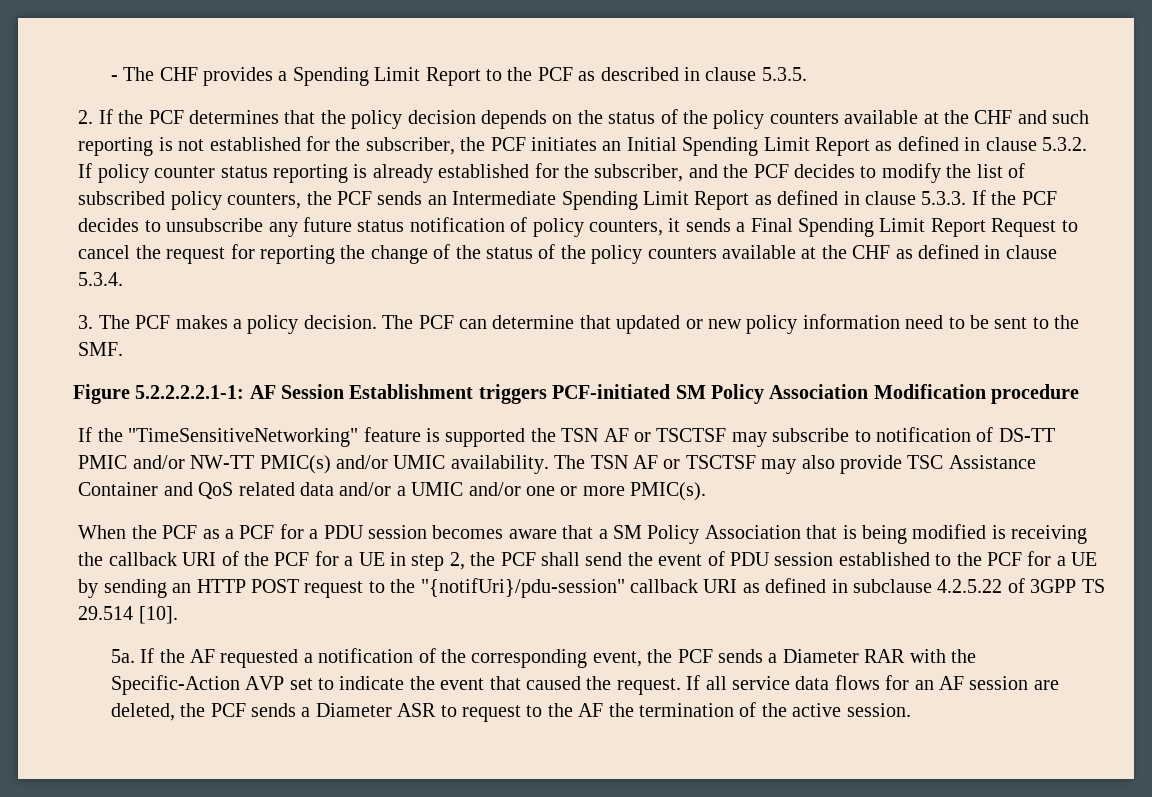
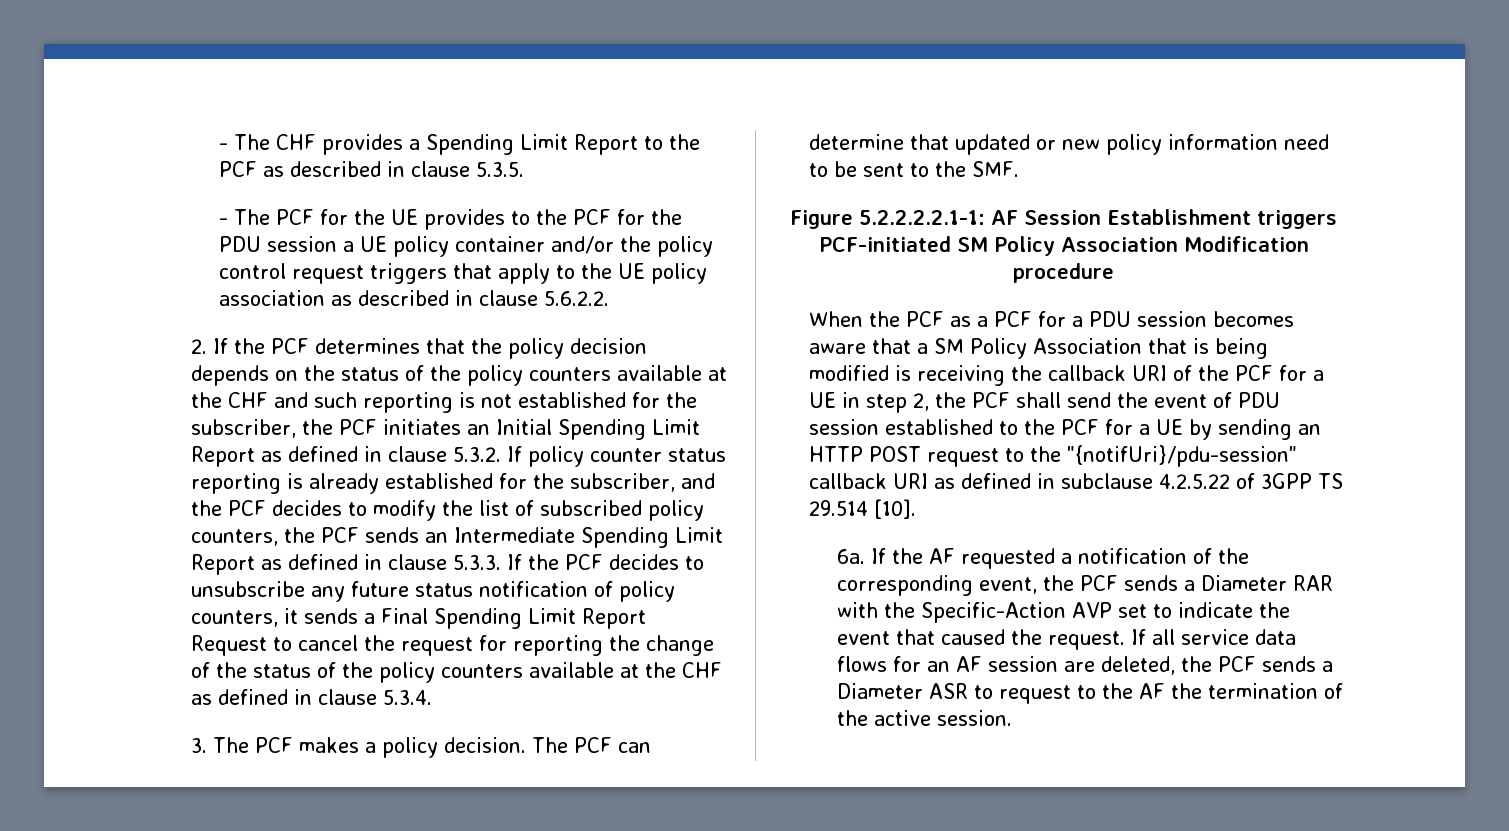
(807, 74) none -> [219,209,683,230] [219,236,714,257] [219,263,708,284] [219,290,610,306] // - The PCF for the UE provides to the PCF for the PDU session a UE policy container and/or the policy control request triggers that apply to the UE policy association as described in clause 5.6.2.2.
[78,427,1055,447] [78,455,1036,474] [78,482,707,501] // If the "TimeSensitiveNetworking" feature is supported the TSN AF or TSCTSF may subscribe to notification of DS-TT PMIC and/or NW-TT PMIC(s) and/or UMIC availability. The TSN AF or TSCTSF may also provide TSC Assistance Container and QoS related data and/or a UMIC and/or one or more PMIC(s). -> (1114, 273) none
[110,649,135,663] 5a. -> [837,549,866,564] 6a.

